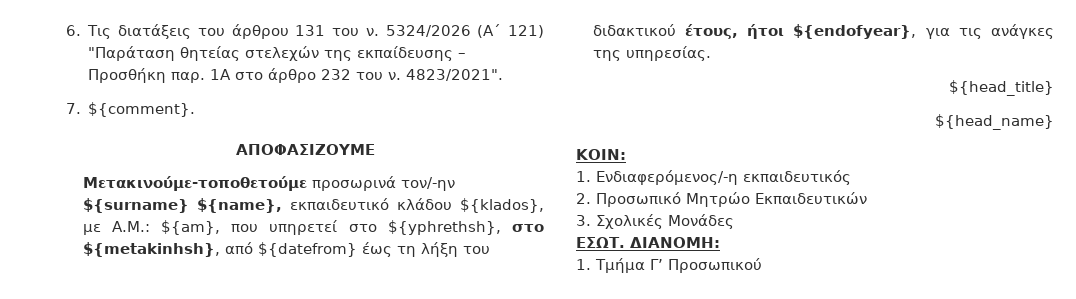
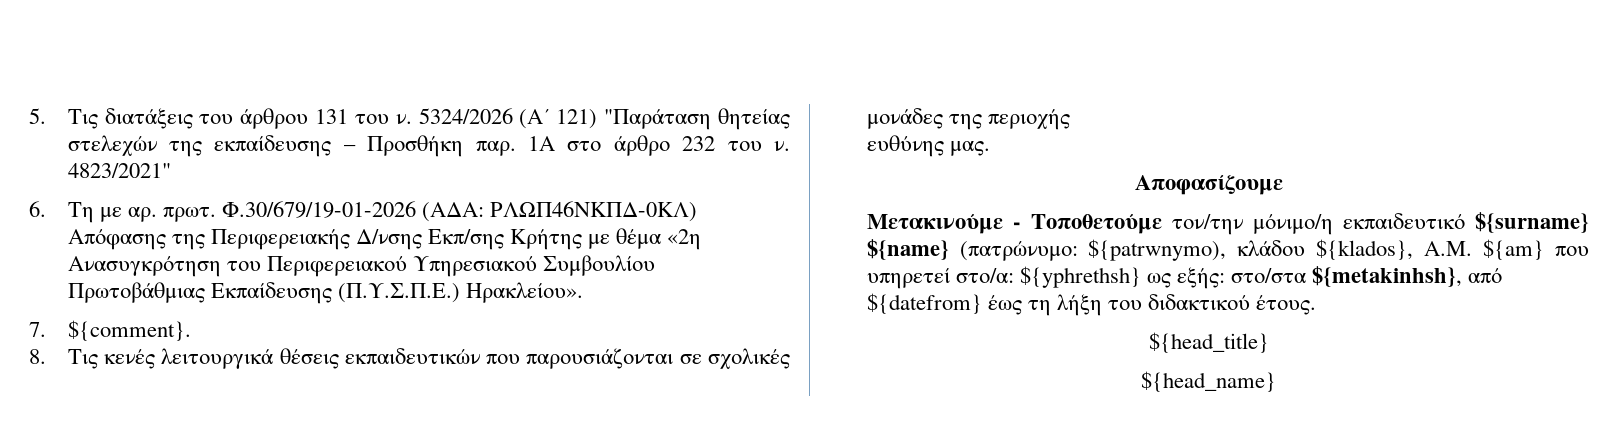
[66,25,81,36] 6. -> [29,108,46,124] 5.
[406,69,504,81] [66,102,196,117] [235,144,375,155] [82,176,455,191] [82,198,544,213] [82,220,544,235] 4823/2021". // 7. ${comment}. // ΑΠΟΦΑΣΙΖΟΥΜΕ // Μετακινούμε-τοποθετούμε προσωρινά τον/-ην ${surname} ${name}, εκπαιδευτικό κλάδου ${klados}, με Α.Μ.: ${am}, που υπηρετεί στο ${yphrethsh}, στο -> [67,163,171,178] [29,201,698,223] [67,228,702,250] [67,255,655,277] [67,282,583,304] [29,320,191,341] [29,348,790,369] [866,108,1070,130] [866,135,990,157] [1134,175,1283,195] [866,212,1589,235] [866,239,1589,261] [866,266,1307,289] 4823/2021" // 6. Tη με αρ. πρωτ. Φ.30/679/19-01-2026 (ΑΔΑ: ΡΛΩΠ46ΝΚΠΔ-0ΚΛ) Απόφασης της Περιφερειακής Δ/νσης Εκπ/σης Κρήτης με θέμα «2η Ανασυγκρότηση του Περιφερειακού Υπηρεσιακού Συμβουλίου Πρωτοβάθμιας Εκπαίδευσης (Π.Υ.Σ.Π.Ε.) Ηρακλείου». // 7. ${comment}. // 8. Τις κενές λειτουργικά θέσεις εκπαιδευτικών που παρουσιάζονται σε σχολικές μονάδες της περιοχής // ευθύνης μας. // Αποφασίζουμε // Μετακινούμε - Τοποθετούμε τον/την μόνιμο/η εκπαιδευτικό ${surname} ${name} (πατρώνυμο: ${patrwnymo), κλάδου ${klados}, Α.Μ. ${am} που υπηρετεί στο/α: ${yphrethsh} ως εξής: στο/στα
[684,24,1054,39] [592,46,711,61] [949,80,1054,96] [935,114,1054,130] [576,149,626,160] [576,170,851,185] [576,192,867,207] [576,214,734,229] [576,237,720,248] [576,258,762,273] έτους, ήτοι ${endofyear}, για τις ανάγκες της υπηρεσίας. // ${head_title} // ${head_name} // ΚΟΙΝ: // 1. Ενδιαφερόμενος/-η εκπαιδευτικός // 2. Προσωπικό Μητρώο Εκπαιδευτικών // 3. Σχολικές Μονάδες // ΕΣΩΤ. ΔΙΑΝΟΜΗ: // 1. Τμήμα Γ’ Προσωπικού -> [1256,295,1317,315] [1148,332,1269,353] [1141,371,1276,392] έτους. // ${head_title} // ${head_name}

